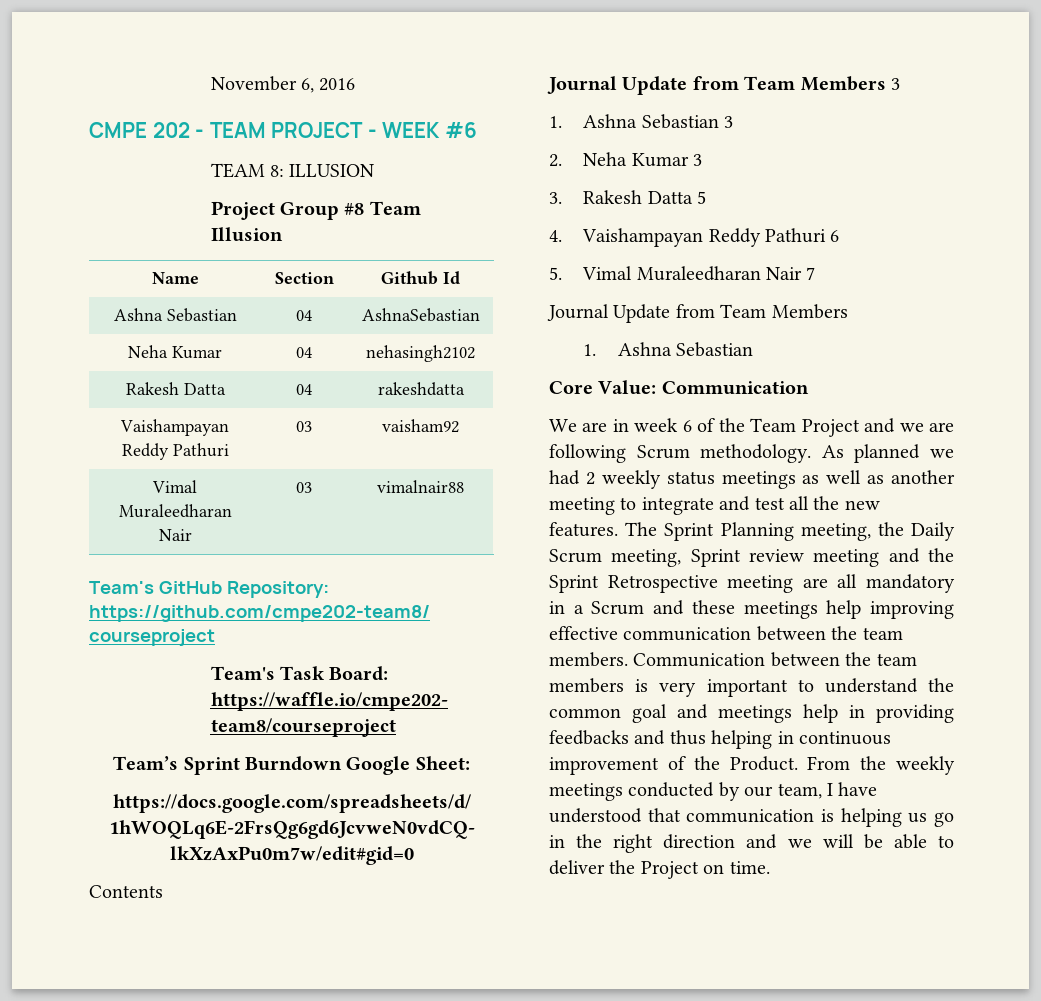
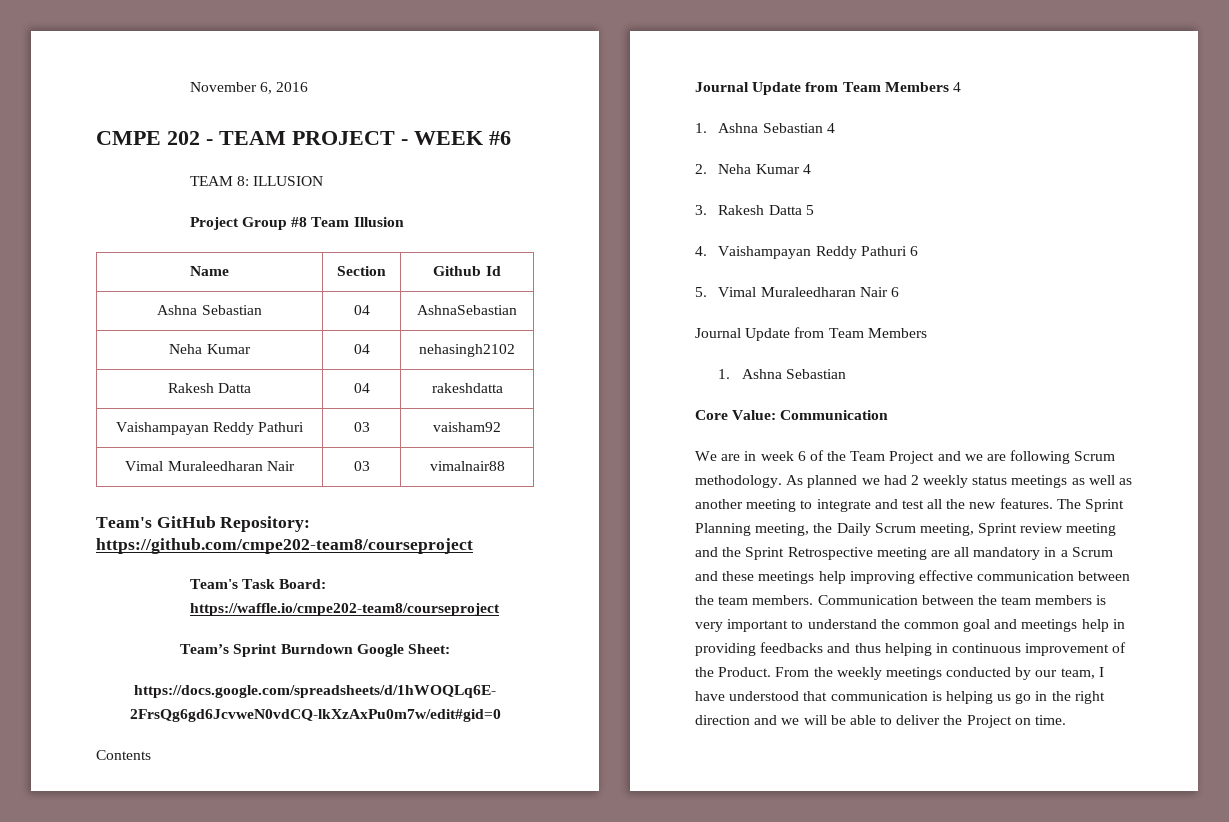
[891,78,900,90] [549,114,734,129] 3 // 1. Ashna Sebastian 3 -> [952,82,961,92] [695,123,835,133] 4 // 1. Ashna Sebastian 4
[693,154,703,166] 3 -> [802,164,811,174] 4
[806,267,816,280] 7 -> [890,287,899,297] 6

